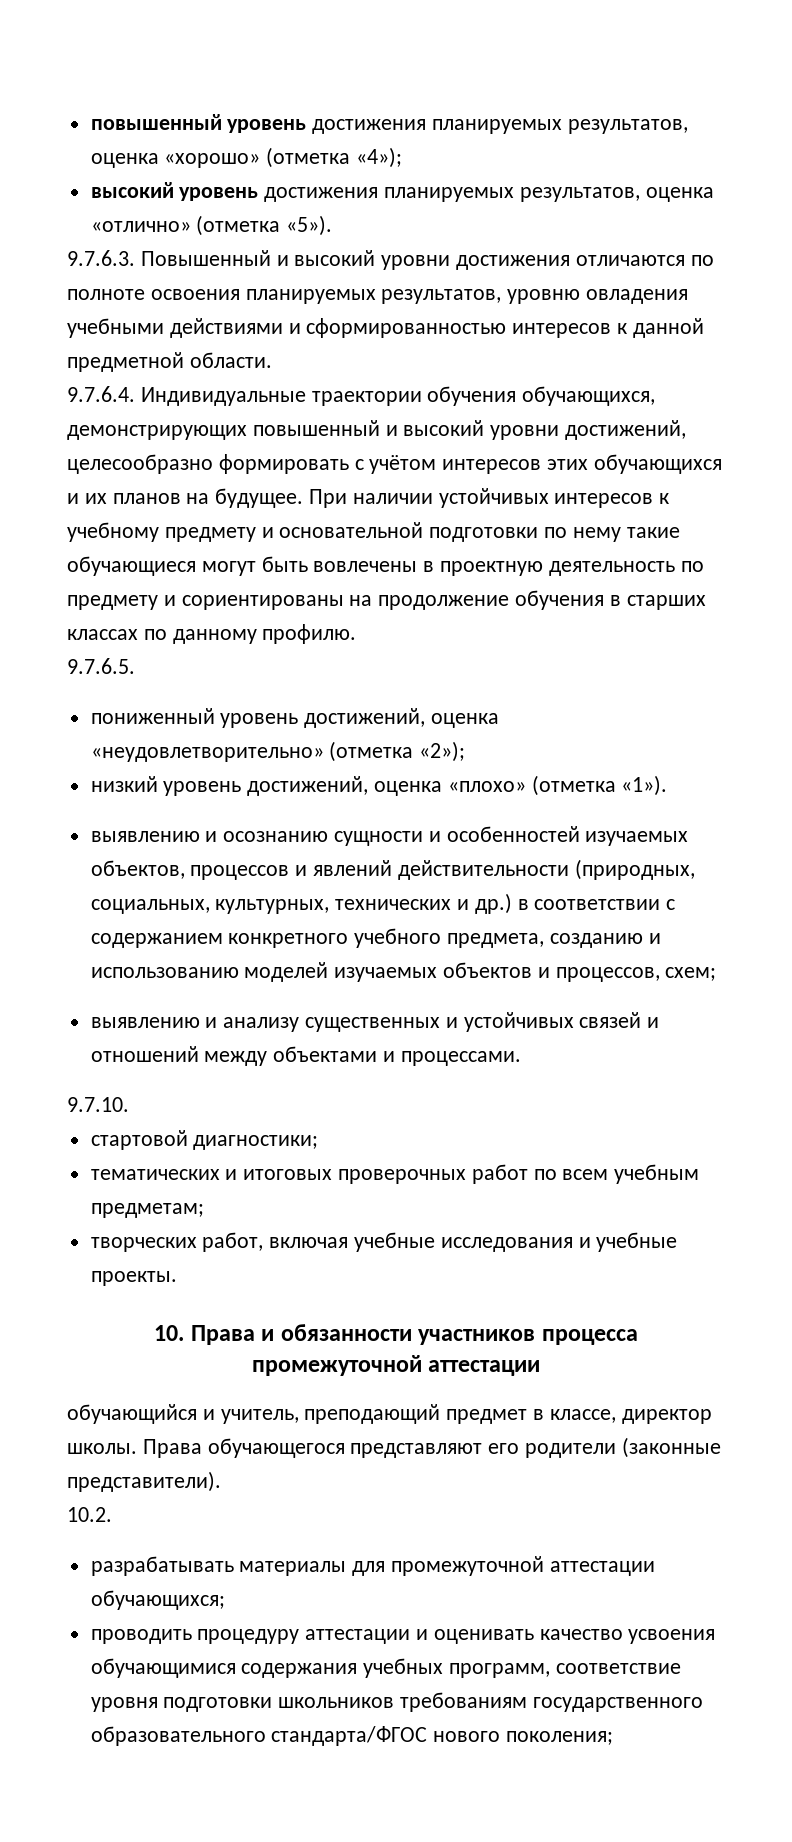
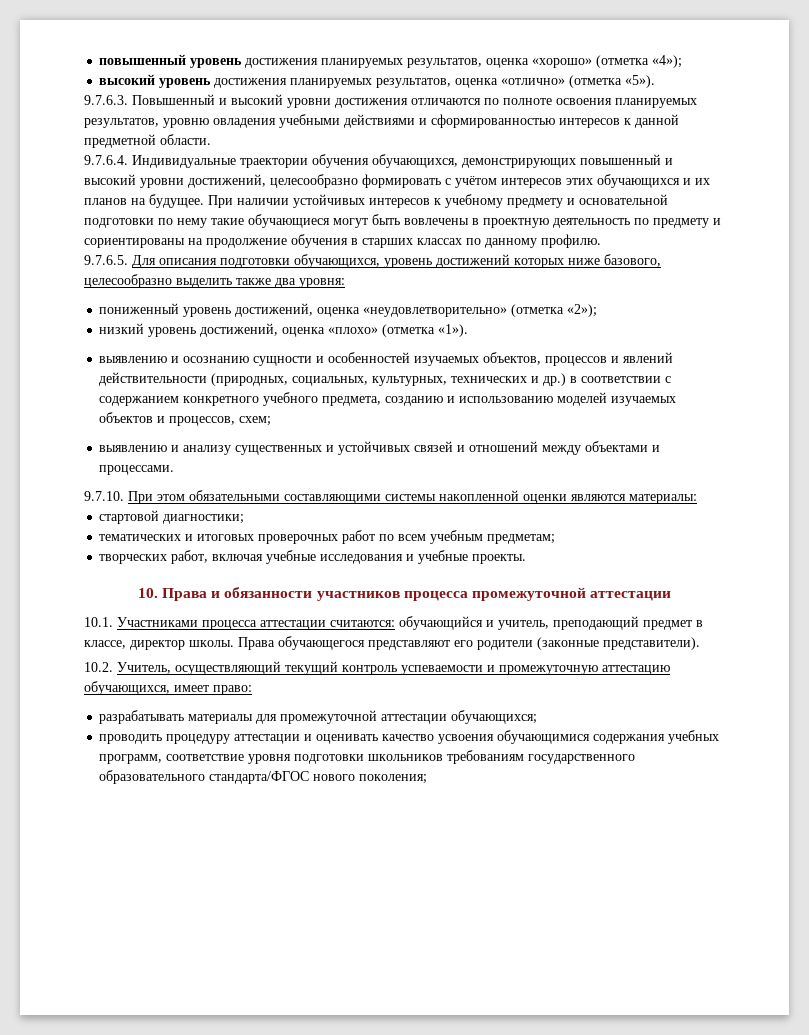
(135, 666) none -> [132,254,661,268] [84,274,345,288] Для описания подготовки обучающихся, уровень достижений которых ниже базового, целесообразно выделить также два уровня:
(129, 1104) none -> [128,490,697,504] При этом обязательными составляющими системы накопленной оценки являются материалы:
(541, 1368) none -> [84,617,395,630] 10.1. Участниками процесса аттестации считаются:
(112, 1514) none -> [117,661,670,675] [84,681,252,695] Учитель, осуществляющий текущий контроль успеваемости и промежуточную аттестацию обучающихся, имеет право:

